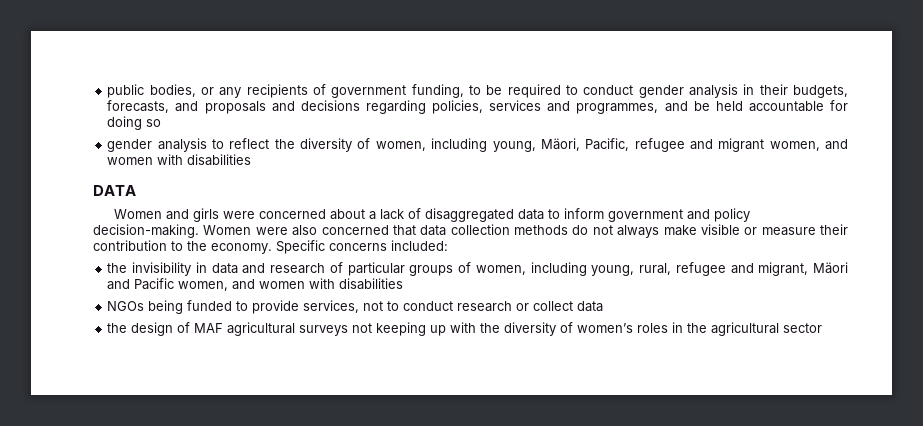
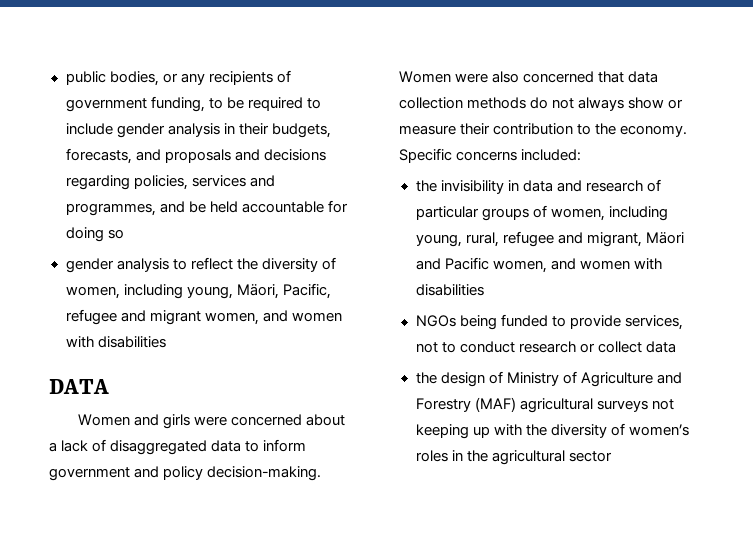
[583,85,634,95] conduct -> [65,123,113,135] include
[663,224,740,236] make visible -> [628,97,665,109] show
[194,323,224,333] MAF -> [506,371,682,387] [415,397,516,412] Ministry of Agriculture and Forestry (MAF)

